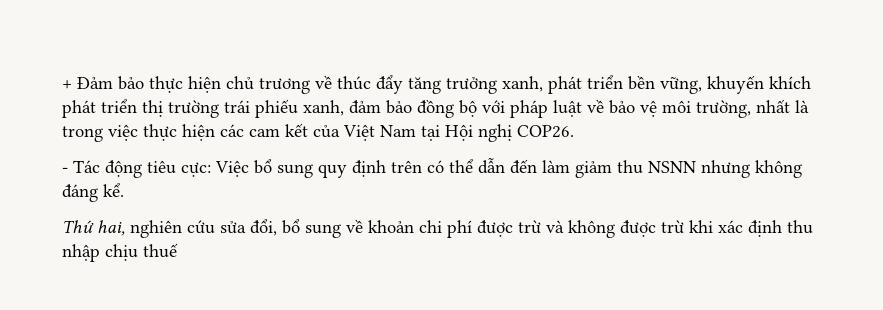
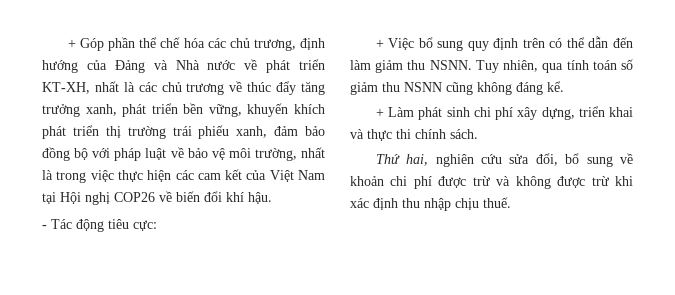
[62,76,221,93] + Đảm bảo thực hiện -> [67,37,325,51] [42,59,325,73] [42,81,157,94] + Góp phần thể chế hóa các chủ trương, định hướng của Đảng và Nhà nước về phát triển KT-XH, nhất là các
[517,125,574,138] COP26. -> [114,191,272,204] COP26 về biến đổi khí hậu.
(211, 169) none -> [375,39,384,48] // +
[648,160,802,178] [62,183,124,202] NSNN nhưng không đáng kể. -> [429,59,633,73] [350,81,564,95] [375,106,633,120] [350,129,478,141] NSNN. Tuy nhiên, qua tính toán số giảm thu NSNN cũng không đáng kể. // + Làm phát sinh chi phí xây dựng, triển khai và thực thi chính sách.
[143,243,178,258] thuế -> [483,197,511,208] thuế.

